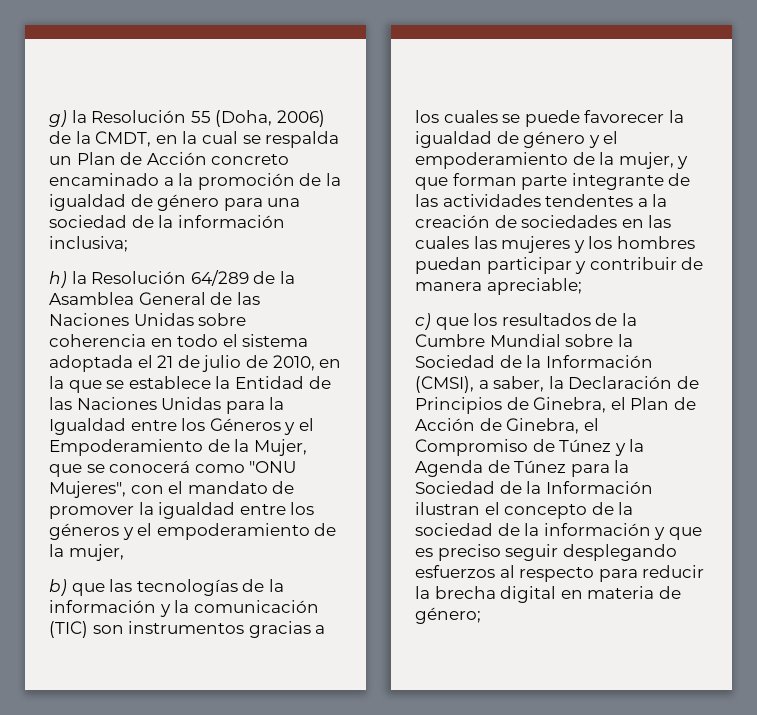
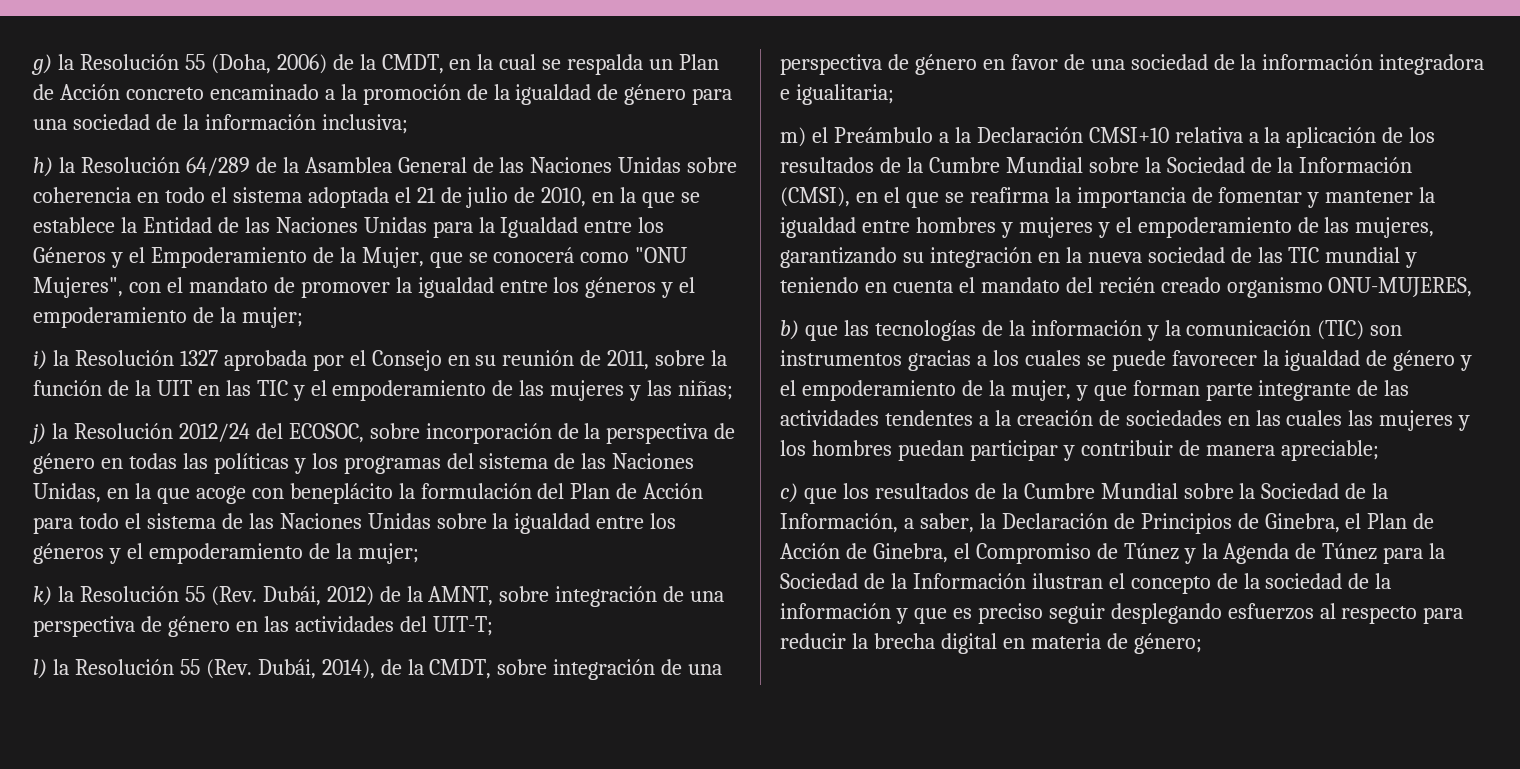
[68,544,124,561] mujer, -> [241,307,303,328] [33,350,728,371] [33,380,734,401] [29,423,736,444] [33,453,695,474] [33,483,704,504] [33,513,677,534] [33,543,419,564] [33,586,725,607] [33,616,493,637] [33,659,723,680] [780,54,1485,75] [780,84,894,105] [780,127,1436,148] [780,157,1413,173] [780,187,1436,208] [780,217,1435,238] [780,247,1418,268] [780,277,1473,298] mujer; // i) la Resolución 1327 aprobada por el Consejo en su reunión de 2011, sobre la función de la UIT en las TIC y el empoderamiento de las mujeres y las niñas; // j) la Resolución 2012/24 del ECOSOC, sobre incorporación de la perspectiva de género en todas las políticas y los programas del sistema de las Naciones Unidas, en la que acoge con beneplácito la formulación del Plan de Acción para todo el sistema de las Naciones Unidas sobre la igualdad entre los géneros y el empoderamiento de la mujer; // k) la Resolución 55 (Rev. Dubái, 2012) de la AMNT, sobre integración de una perspectiva de género en las actividades del UIT-T; // l) la Resolución 55 (Rev. Dubái, 2014), de la CMDT, sobre integración de una perspectiva de género en favor de una sociedad de la información integradora e igualitaria; // m) el Preámbulo a la Declaración CMSI+10 relativa a la aplicación de los resultados de la Cumbre Mundial sobre la Sociedad de la Información (CMSI), en el que se reafirma la importancia de fomentar y mantener la igualdad entre hombres y mujeres y el empoderamiento de las mujeres, garantizando su integración en la nueva sociedad de las TIC mundial y teniendo en cuenta el mandato del recién creado organismo ONU-MUJERES,
[545,355,653,368] [415,376,474,393] Información (CMSI), -> [780,513,898,533] Información,

